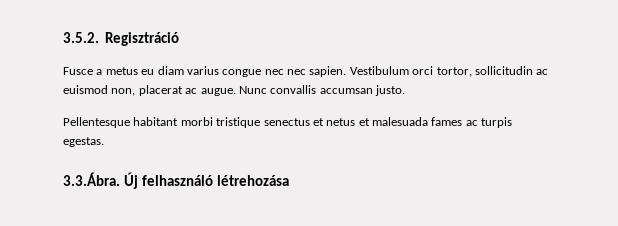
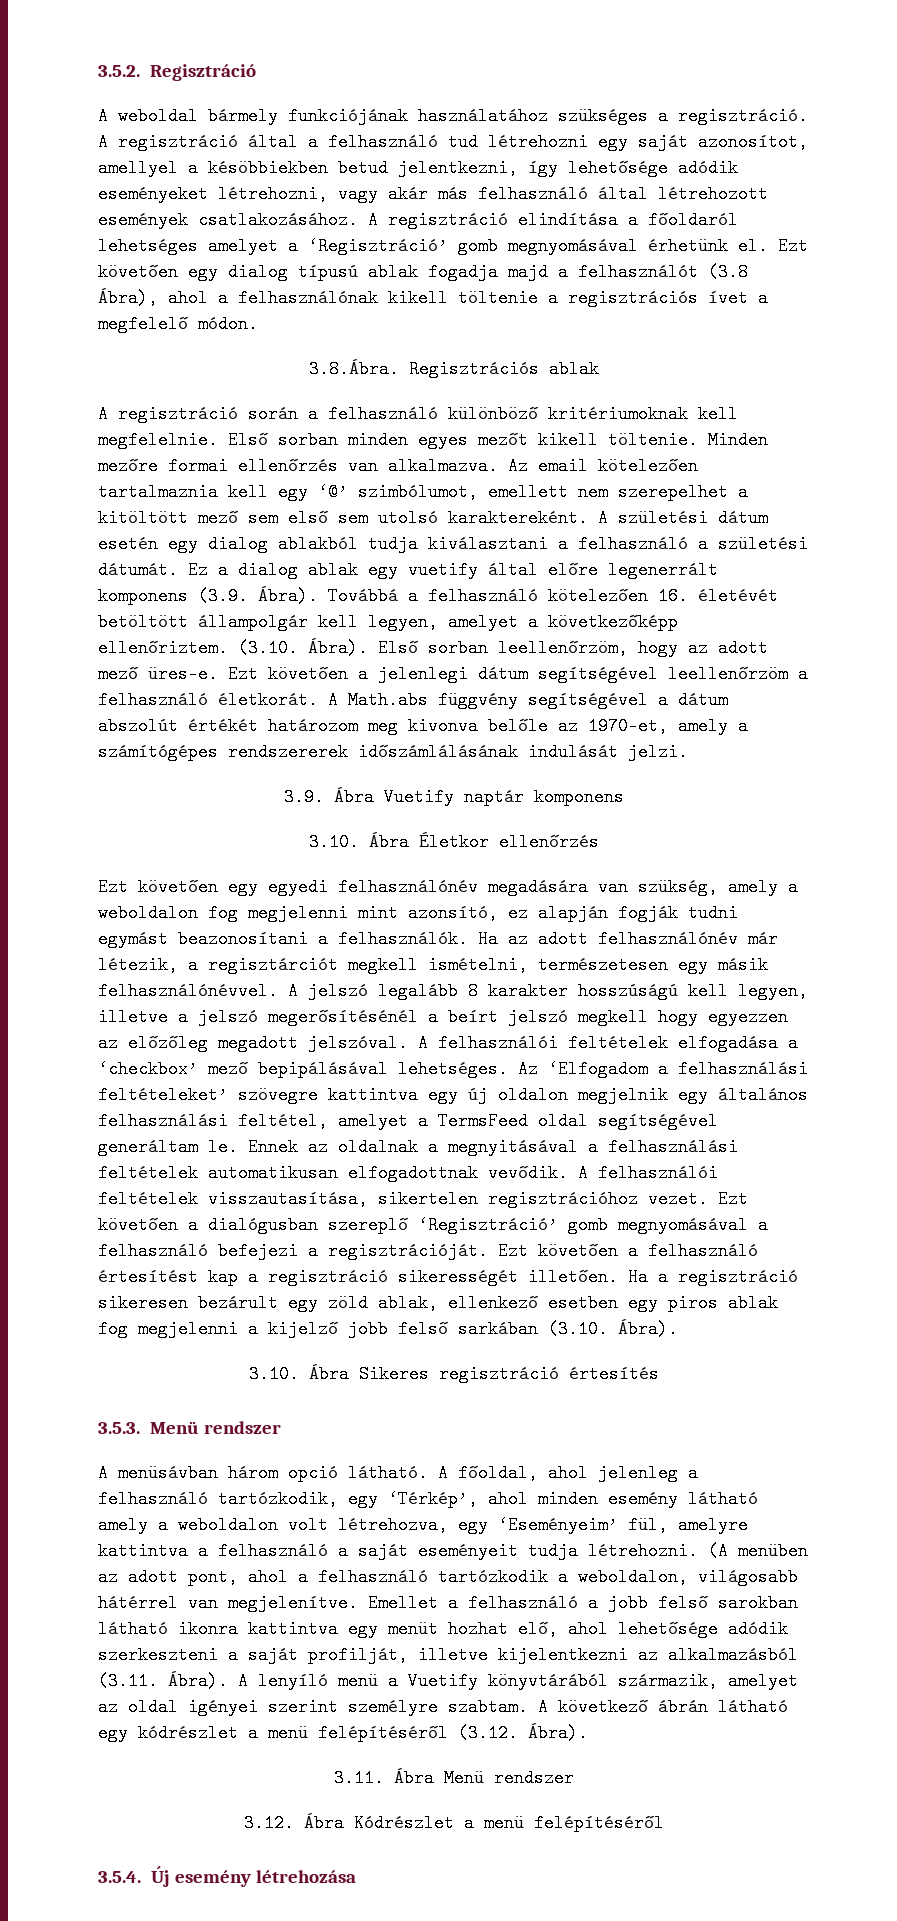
[63,66,549,77] [63,85,405,96] [63,117,513,128] [63,137,104,147] [63,172,213,189] Fusce a metus eu diam varius congue nec nec sapien. Vestibulum orci tortor, sollicitudin ac euismod non, placerat ac augue. Nunc convallis accumsan justo. // Pellentesque habitant morbi tristique senectus et netus et malesuada fames ac turpis egestas. // 3.3.Ábra. Új felhasználó -> [98,107,808,125] [98,133,808,151] [98,159,738,177] [98,185,768,203] [98,211,738,229] [98,237,808,255] [98,263,748,281] [98,288,768,307] [98,315,258,333] [308,359,599,378] [98,405,738,423] [98,431,768,449] [98,457,698,475] [98,483,748,501] [98,509,768,527] [98,535,808,553] [98,561,718,579] [98,586,778,605] [98,613,678,631] [98,638,768,657] [98,665,808,683] [98,691,728,709] [98,717,748,735] [98,743,688,761] [283,787,624,806] [308,832,599,851] [98,878,798,896] [98,904,738,922] [98,930,778,948] [98,956,768,974] [98,982,808,1000] [98,1008,788,1026] [98,1034,798,1052] [98,1060,808,1078] [98,1086,808,1104] [98,1112,718,1130] [98,1138,738,1156] [98,1164,718,1182] [98,1190,748,1208] [98,1216,768,1234] [98,1242,758,1260] [98,1268,798,1286] [98,1294,778,1312] [98,1319,678,1338] [248,1364,659,1383] [98,1421,281,1434] [98,1464,698,1482] [98,1490,758,1508] [98,1516,748,1534] [98,1542,808,1560] [98,1568,798,1586] [98,1594,798,1612] [98,1620,788,1638] [98,1646,798,1664] [98,1671,798,1690] [98,1698,788,1716] [98,1723,588,1742] [333,1768,574,1787] [243,1813,664,1832] [98,1866,251,1887] A weboldal bármely funkciójának használatához szükséges a regisztráció. A regisztráció által a felhasználó tud létrehozni egy saját azonosítot, amellyel a késöbbiekben betud jelentkezni, így lehetősége adódik eseményeket létrehozni, vagy akár más felhasználó által létrehozott események csatlakozásához. A regisztráció elindítása a főoldaról lehetséges amelyet a ‘Regisztráció’ gomb megnyomásával érhetünk el. Ezt követően egy dialog típusú ablak fogadja majd a felhasználót (3.8 Ábra), ahol a felhasználónak kikell töltenie a regisztrációs ívet a megfelelő módon. // 3.8.Ábra. Regisztrációs ablak // A regisztráció során a felhasználó különböző kritériumoknak kell megfelelnie. Első sorban minden egyes mezőt kikell töltenie. Minden mezőre formai ellenőrzés van alkalmazva. Az email kötelezően tartalmaznia kell egy ‘@’ szimbólumot, emellett nem szerepelhet a kitöltött mező sem első sem utolsó karaktereként. A születési dátum esetén egy dialog ablakból tudja kiválasztani a felhasználó a születési dátumát. Ez a dialog ablak egy vuetify által előre legenerrált komponens (3.9. Ábra). Továbbá a felhasználó kötelezően 16. életévét betöltött állampolgár kell legyen, amelyet a következőképp ellenőriztem. (3.10. Ábra). Első sorban leellenőrzöm, hogy az adott mező üres-e. Ezt követően a jelenlegi dátum segítségével leellenőrzöm a felhasználó életkorát. A Math.abs függvény segítségével a dátum abszolút értékét határozom meg kivonva belőle az 1970-et, amely a számítógépes rendszererek időszámlálásának indulását jelzi. // 3.9. Ábra Vuetify naptár komponens // 3.10. Ábra Életkor ellenőrzés // Ezt követően egy egyedi felhasználónév megadására van szükség, amely a weboldalon fog megjelenni mint azonsító, ez alapján fogják tudni egymást beazonosítani a felhasználók. Ha az adott felhasználónév már létezik, a regisztárciót megkell ismételni, természetesen egy másik felhasználónévvel. A jelszó legalább 8 karakter hosszúságú kell legyen, illetve a jelszó megerősítésénél a beírt jelszó megkell hogy egyezzen az előzőleg megadott jelszóval. A felhasználói feltételek elfogadása a ‘checkbox’ mező bepipálásával lehetséges. Az ‘Elfogadom a felhasználási feltételeket’ szövegre kattintva egy új oldalon megjelnik egy általános felhasználási feltétel, amelyet a TermsFeed oldal segítségével generáltam le. Ennek az oldalnak a megnyitásával a felhasználási feltételek automatikusan elfogadottnak vevődik. A felhasználói feltételek visszautasítása, sikertelen regisztrációhoz vezet. Ezt követően a dialógusban szereplő ‘Regisztráció’ gomb megnyomásával a felhasználó befejezi a regisztrációját. Ezt követően a felhasználó értesítést kap a regisztráció sikerességét illetően. Ha a regisztráció sikeresen bezárult egy zöld ablak, ellenkező esetben egy piros ablak fog megjelenni a kijelző jobb felső sarkában (3.10. Ábra). // 3.10. Ábra Sikeres regisztráció értesítés // 3.5.3. Menü rendszer // A menüsávban három opció látható. A főoldal, ahol jelenleg a felhasználó tartózkodik, egy ‘Térkép’, ahol minden esemény látható amely a weboldalon volt létrehozva, egy ‘Eseményeim’ fül, amelyre kattintva a felhasználó a saját eseményeit tudja létrehozni. (A menüben az adott pont, ahol a felhasználó tartózkodik a weboldalon, világosabb hátérrel van megjelenítve. Emellet a felhasználó a jobb felső sarokban látható ikonra kattintva egy menüt hozhat elő, ahol lehetősége adódik szerkeszteni a saját profilját, illetve kijelentkezni az alkalmazásból (3.11. Ábra). A lenyíló menü a Vuetify könyvtárából származik, amelyet az oldal igényei szerint személyre szabtam. A következő ábrán látható egy kódrészlet a menü felépítéséről (3.12. Ábra). // 3.11. Ábra Menü rendszer // 3.12. Ábra Kódrészlet a menü felépítéséről // 3.5.4. Új esemény

